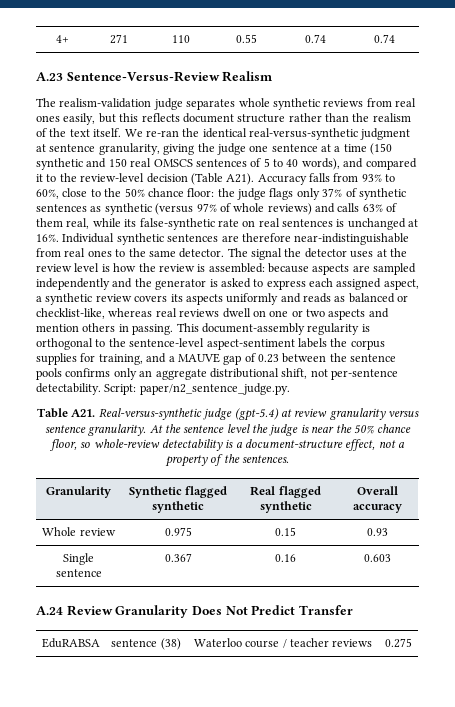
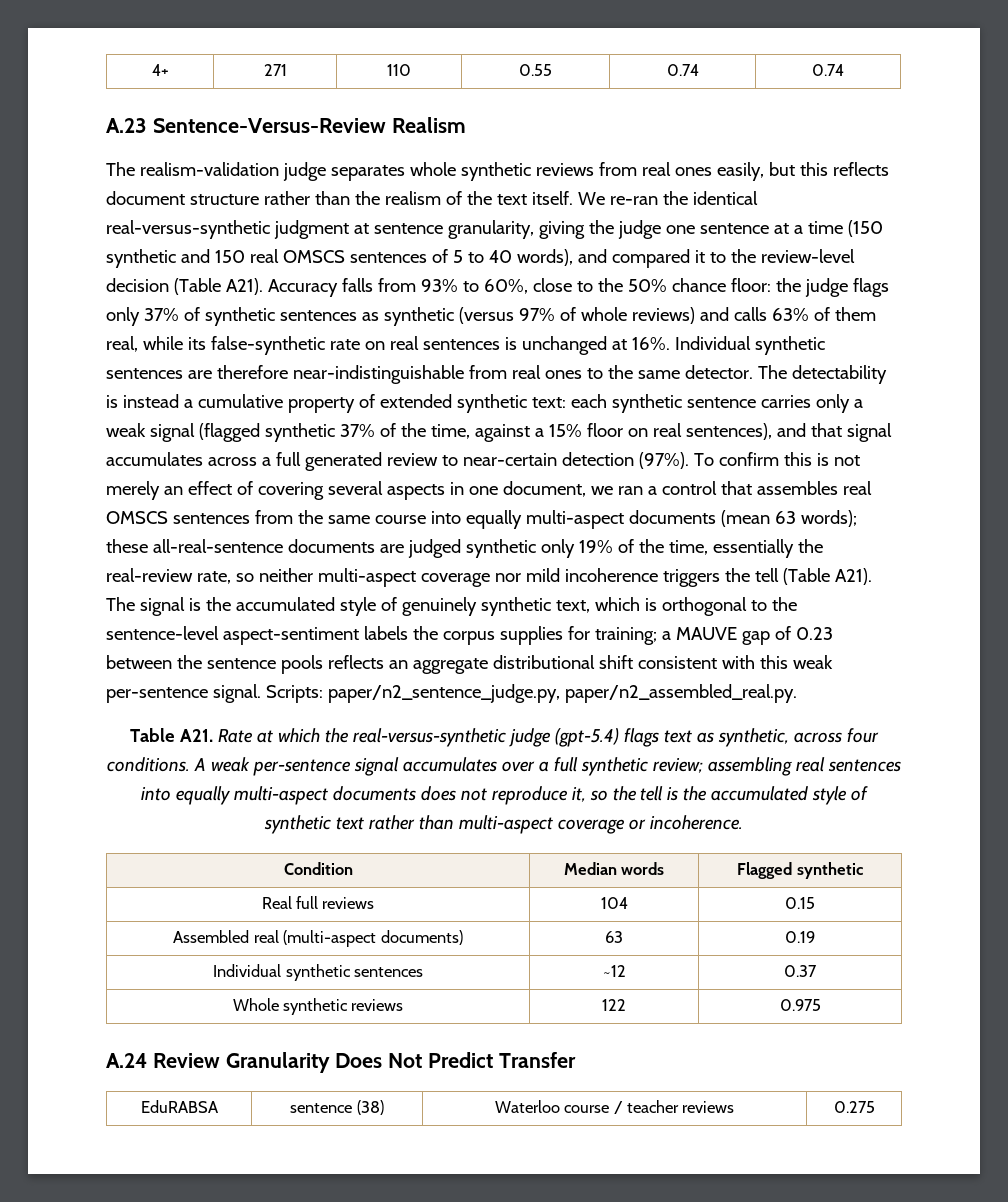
[251,248,407,260] [36,263,417,275] [36,278,419,290] [36,293,409,305] [36,308,389,320] [36,323,360,335] signal the detector uses at the review level is how the review is assembled: because aspects are sampled independently and the generator is asked to express each assigned aspect, a synthetic review covers its aspects uniformly and reads as balanced or checklist-like, whereas real reviews dwell on one or two aspects and mention others in passing. This document-assembly regularity -> [791,365,887,384] [106,394,863,413] [106,423,892,442] [106,452,860,471] [106,481,872,500] [106,510,857,529] [106,539,823,558] [106,568,872,587] [106,597,640,616] detectability is instead a cumulative property of extended synthetic text: each synthetic sentence carries only a weak signal (flagged synthetic 37% of the time, against a 15% floor on real sentences), and that signal accumulates across a full generated review to near-certain detection (97%). To confirm this is not merely an effect of covering several aspects in one document, we ran a control that assembles real OMSCS sentences from the same course into equally multi-aspect documents (mean 63 words); these all-real-sentence documents are judged synthetic only 19% of the time, essentially the real-review rate, so neither multi-aspect coverage nor mild incoherence triggers the tell (Table A21). The signal is the accumulated style of genuinely synthetic text, which
[98,353,167,365] training, and -> [594,627,657,645] training;
[65,368,137,380] confirms only -> [327,655,384,669] reflects
[281,368,398,380] [36,383,290,395] [37,408,419,421] [44,424,412,436] [49,439,406,451] [164,454,290,467] [46,486,111,498] [128,486,228,498] [152,501,204,513] [250,486,321,498] [259,501,312,513] [356,486,398,495] [352,504,402,513] [42,527,116,536] [164,527,192,536] [275,527,296,536] [366,528,388,536] [63,553,94,565] [55,569,102,577] [164,553,192,562] [275,554,296,562] [363,554,391,562] shift, not per-sentence detectability. Script: paper/n2_sentence_judge.py. // Table A21. Real-versus-synthetic judge (gpt-5.4) at review granularity versus sentence granularity. At the sentence level the judge is near the 50% chance floor, so whole-review detectability is a document-structure effect, not a property of the sentences. // Granularity | Synthetic flagged synthetic | Real flagged synthetic | Overall accuracy // Whole review | 0.975 | 0.15 | 0.93 // Single sentence | 0.367 | 0.16 | 0.603 -> [598,655,833,669] [106,684,797,703] [130,728,879,747] [107,757,901,776] [140,786,869,805] [264,815,743,834] [283,862,353,875] [563,862,665,875] [737,862,863,879] [261,896,375,909] [600,897,628,909] [785,897,815,909] [173,930,463,947] [605,931,623,943] [785,931,815,943] [213,964,423,981] [602,965,626,977] [784,965,817,977] [232,998,404,1015] [602,999,626,1011] [779,999,821,1011] shift consistent with this weak per-sentence signal. Scripts: paper/n2_sentence_judge.py, paper/n2_assembled_real.py. // Table A21. Rate at which the real-versus-synthetic judge (gpt-5.4) flags text as synthetic, across four conditions. A weak per-sentence signal accumulates over a full synthetic review; assembling real sentences into equally multi-aspect documents does not reproduce it, so the tell is the accumulated style of synthetic text rather than multi-aspect coverage or incoherence. // Condition | Median words | Flagged synthetic // Real full reviews | 104 | 0.15 // Assembled real (multi-aspect documents) | 63 | 0.19 // Individual synthetic sentences | ~12 | 0.37 // Whole synthetic reviews | 122 | 0.975

